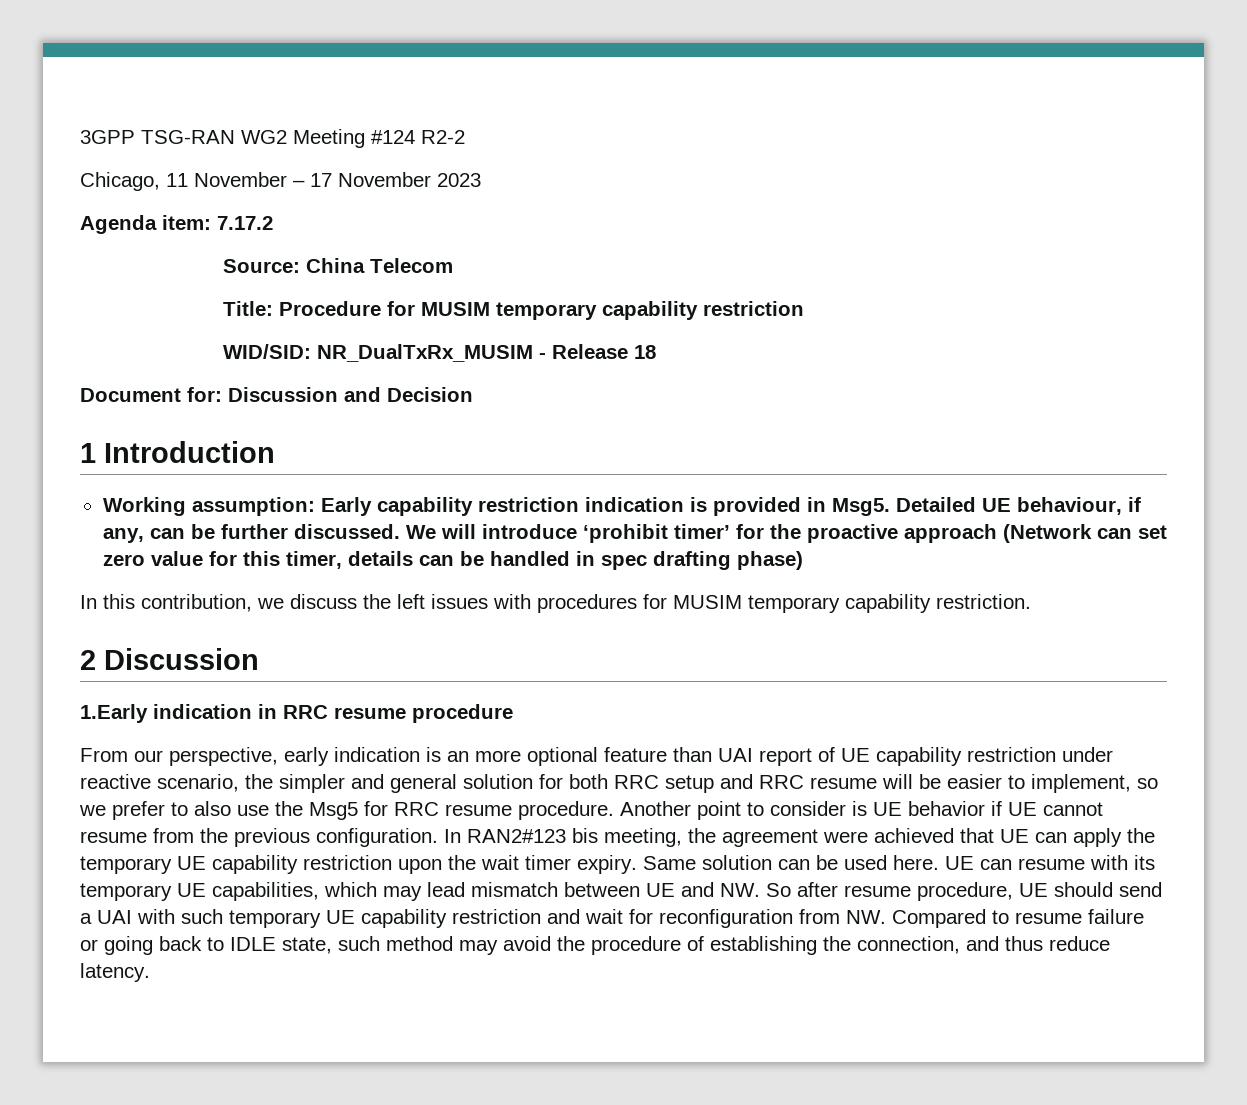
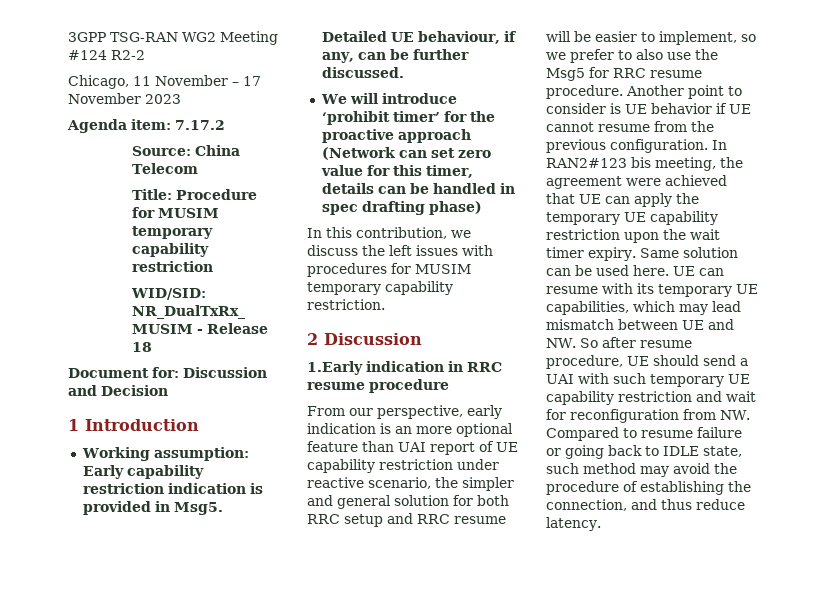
(400, 531) none -> (404, 72) //

